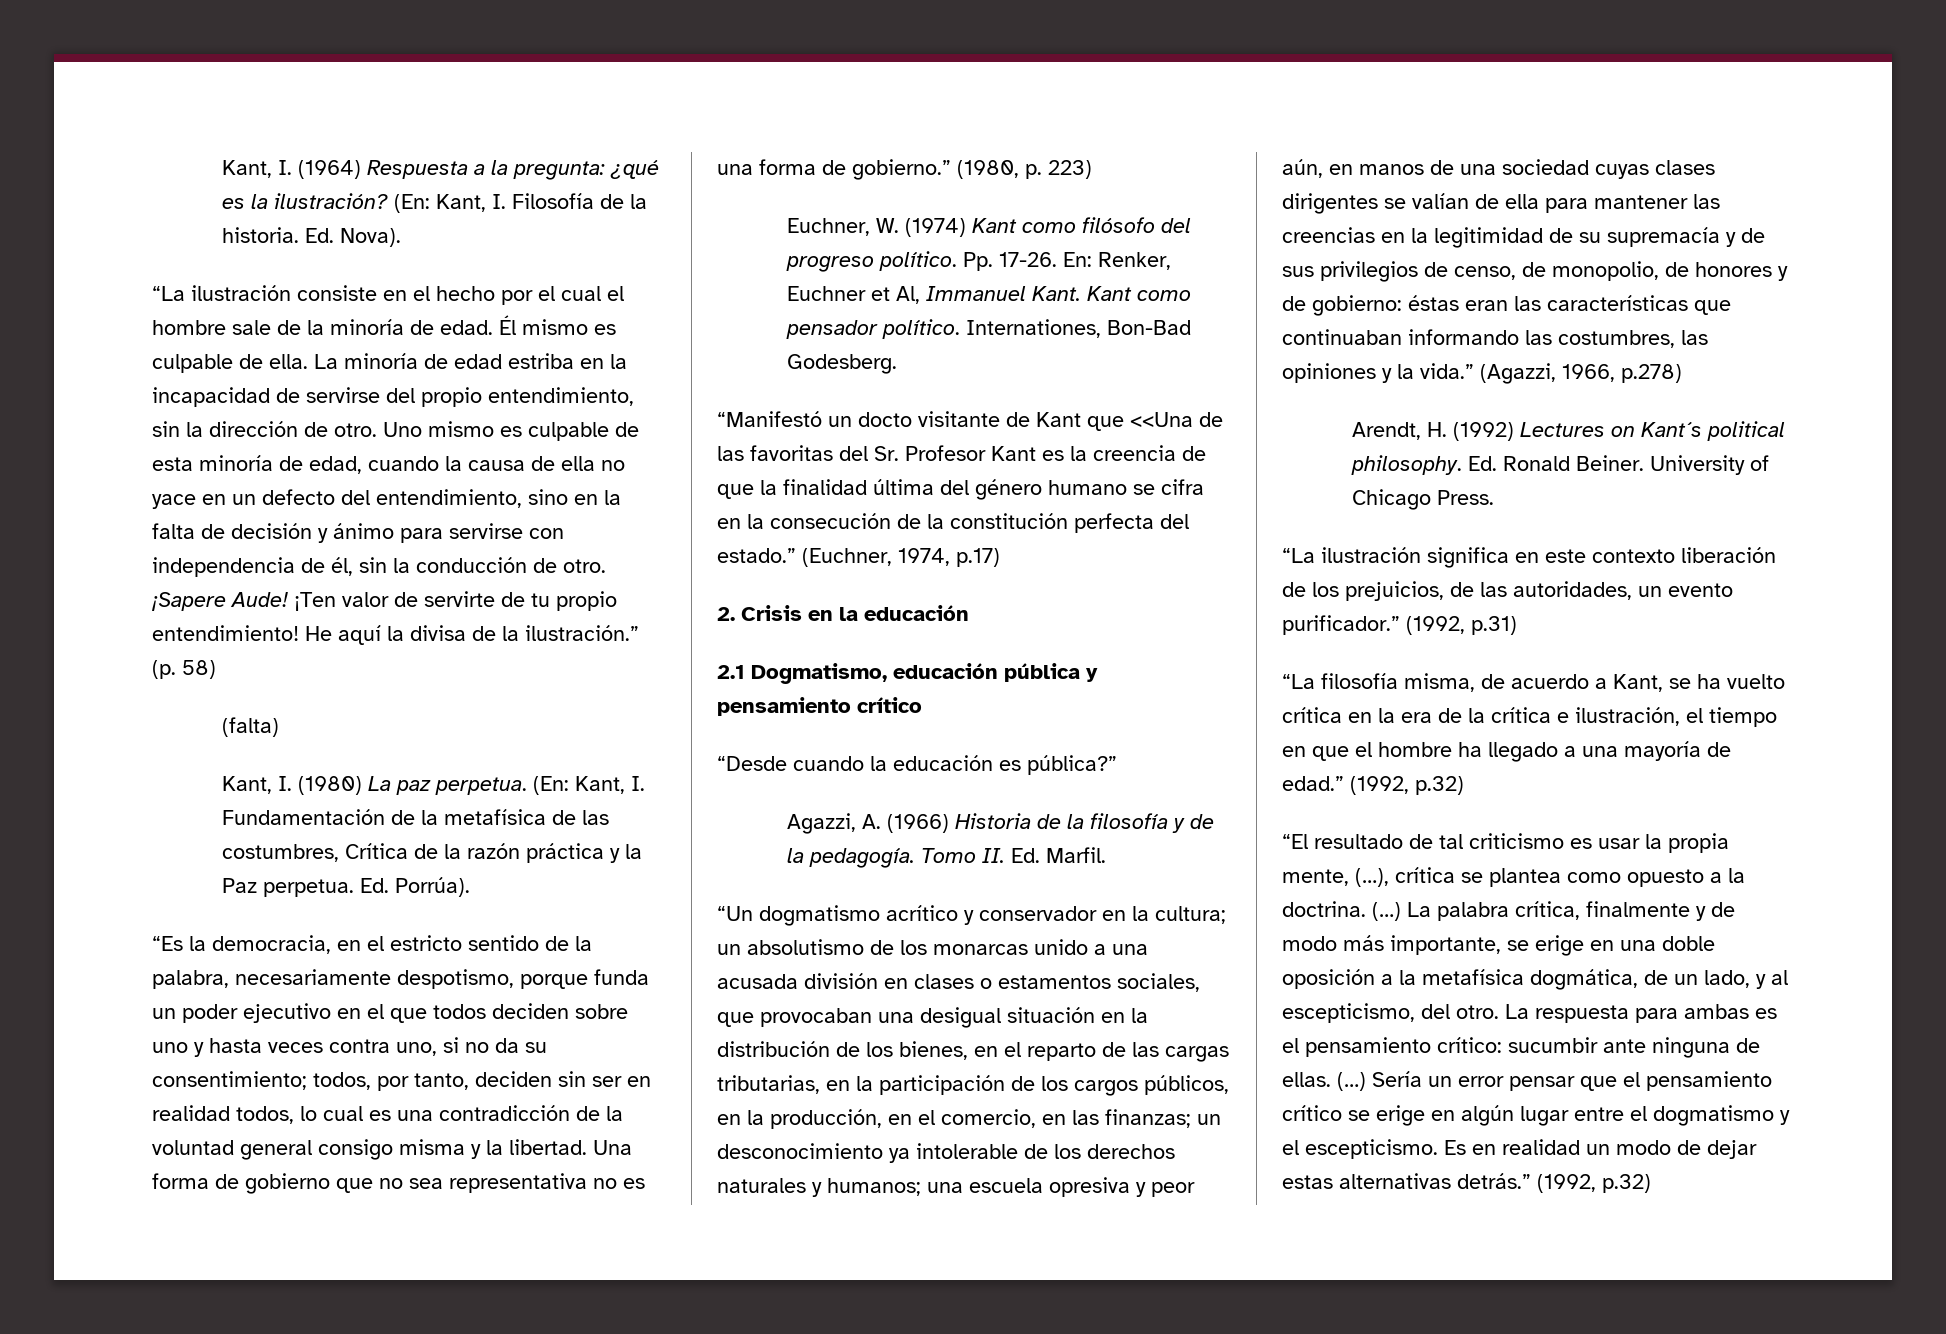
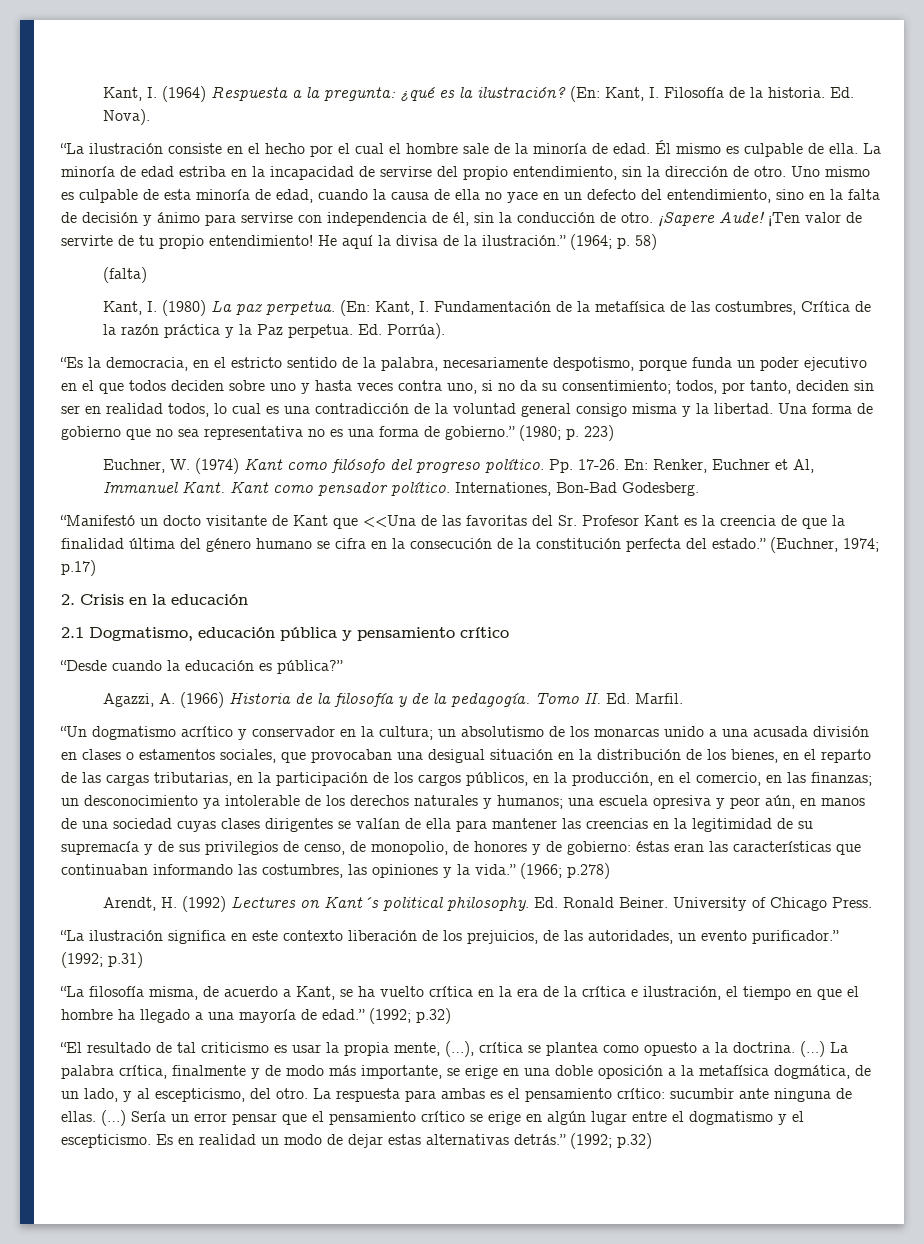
[152,660,176,679] (p. -> [570,234,630,250] (1964; p.
[957,160,1019,179] (1980, -> [519,425,561,441] (1980;
[898,548,950,566] 1974, -> [843,538,879,552] 1974;
[1480,363,1615,384] (Agazzi, 1966, -> [520,863,562,879] (1966;
[1406,616,1465,635] (1992, -> [61,952,103,968] (1992;
[1350,776,1409,795] (1992, -> [369,1008,411,1024] (1992;
[1537,1174,1596,1193] (1992, -> [570,1133,612,1149] (1992;

